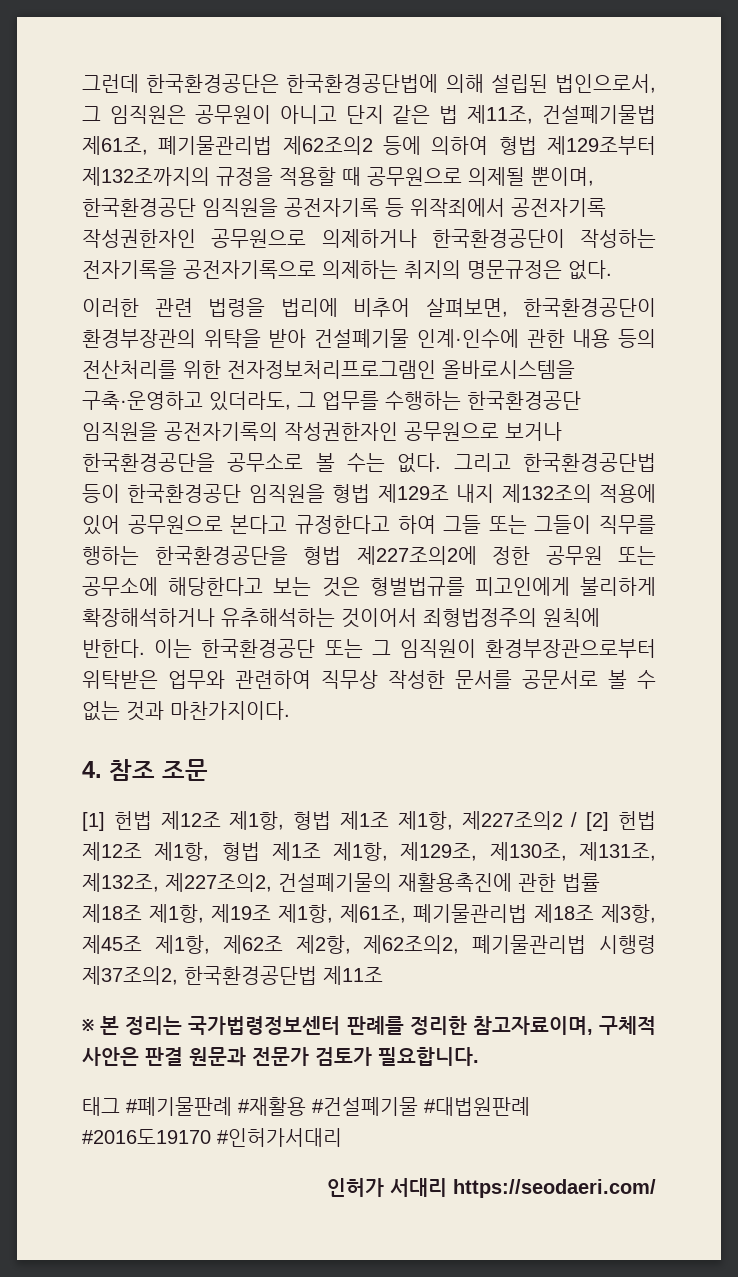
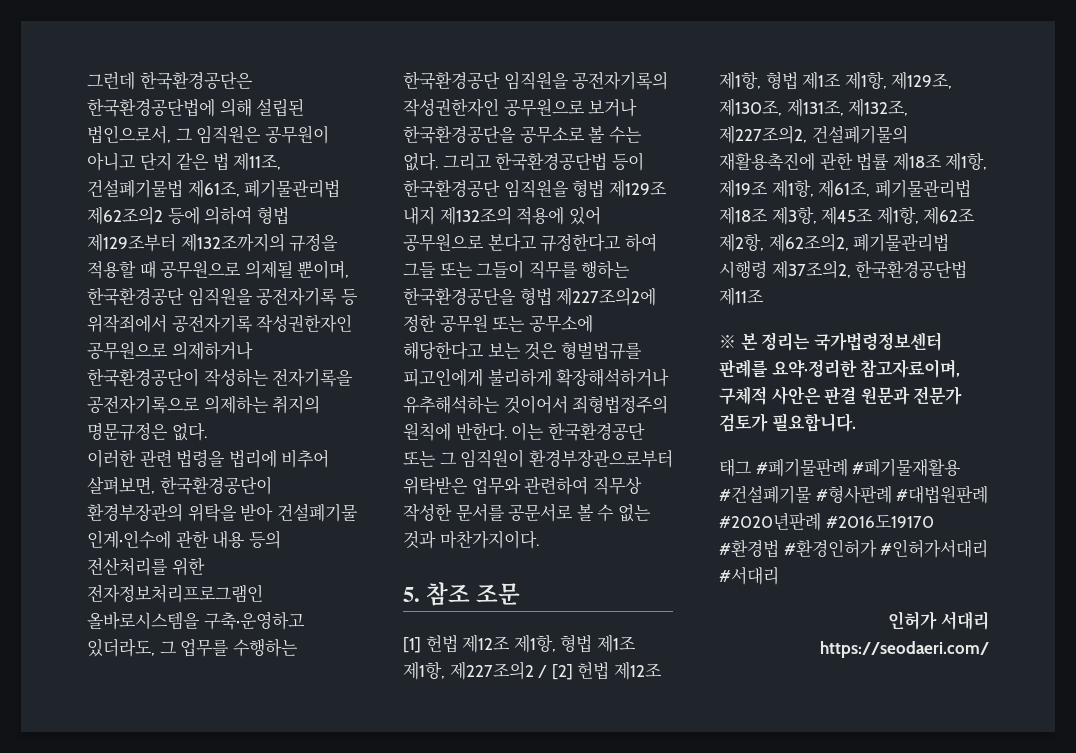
[82,761,102,778] 4. -> [403,587,420,602] 5.
[409,1016,467,1035] 정리한 -> [771,359,857,378] 요약·정리한
[238,1097,530,1116] [82,1129,211,1144] #재활용 #건설폐기물 #대법원판례 #2016도19170 -> [852,458,962,477] [719,485,989,504] [719,512,934,531] [719,539,877,558] #폐기물재활용 #건설폐기물 #형사판례 #대법원판례 #2020년판례 #2016도19170 #환경법 #환경인허가
(342, 1137) none -> [719,566,779,585] #서대리

